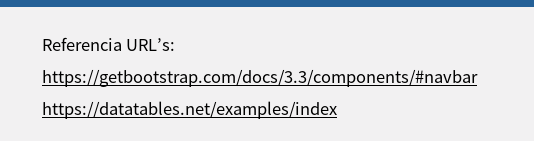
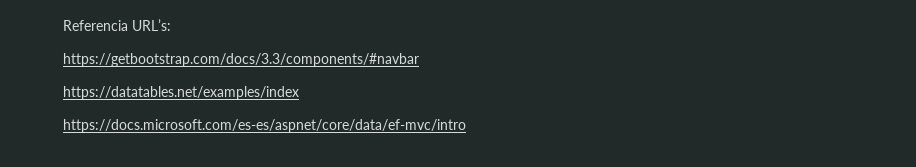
(337, 110) none -> [63,119,466,133] // https://docs.microsoft.com/es-es/aspnet/core/data/ef-mvc/intro

